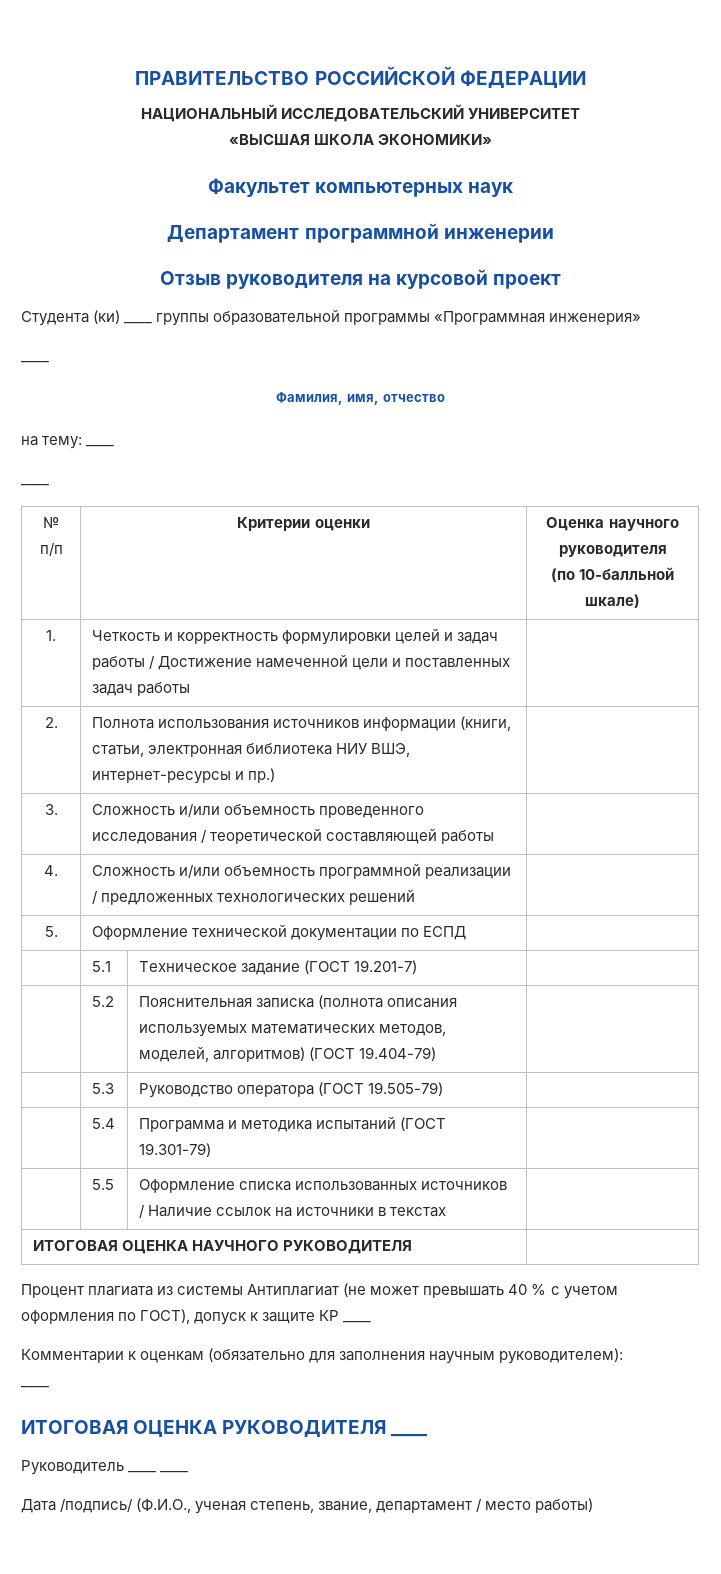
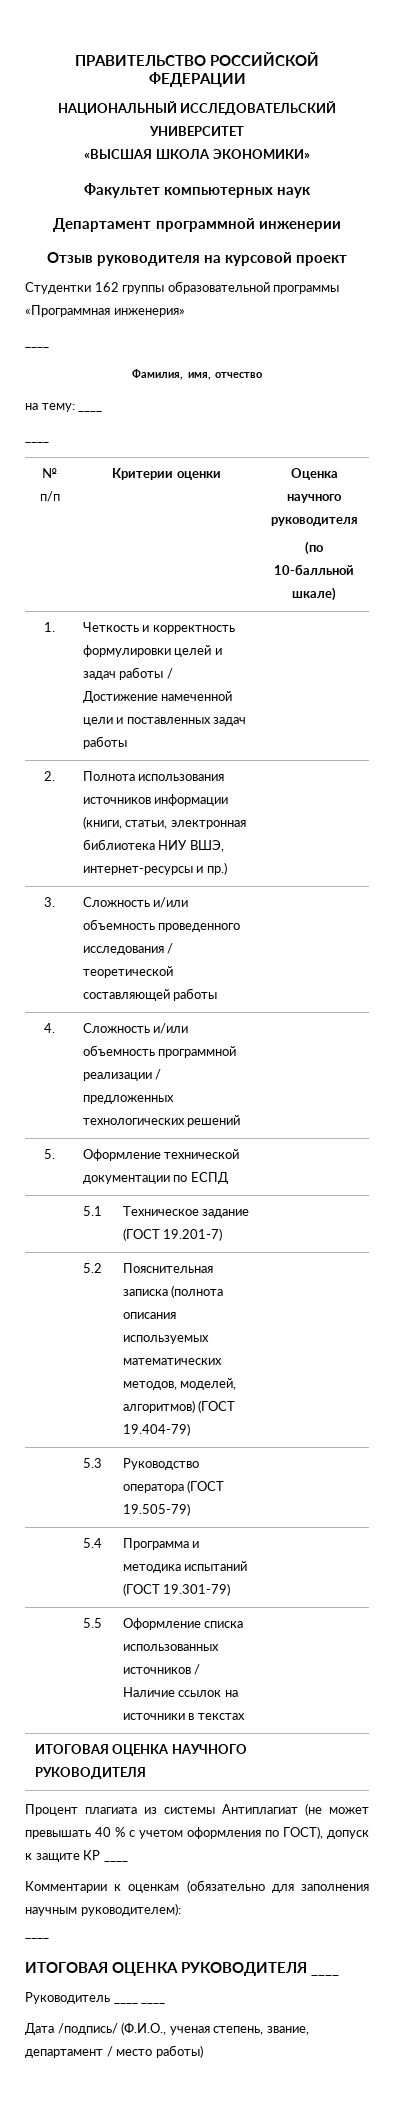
[21,310,153,326] Студента (ки) ____ -> [25,282,119,294] Студентки 162

